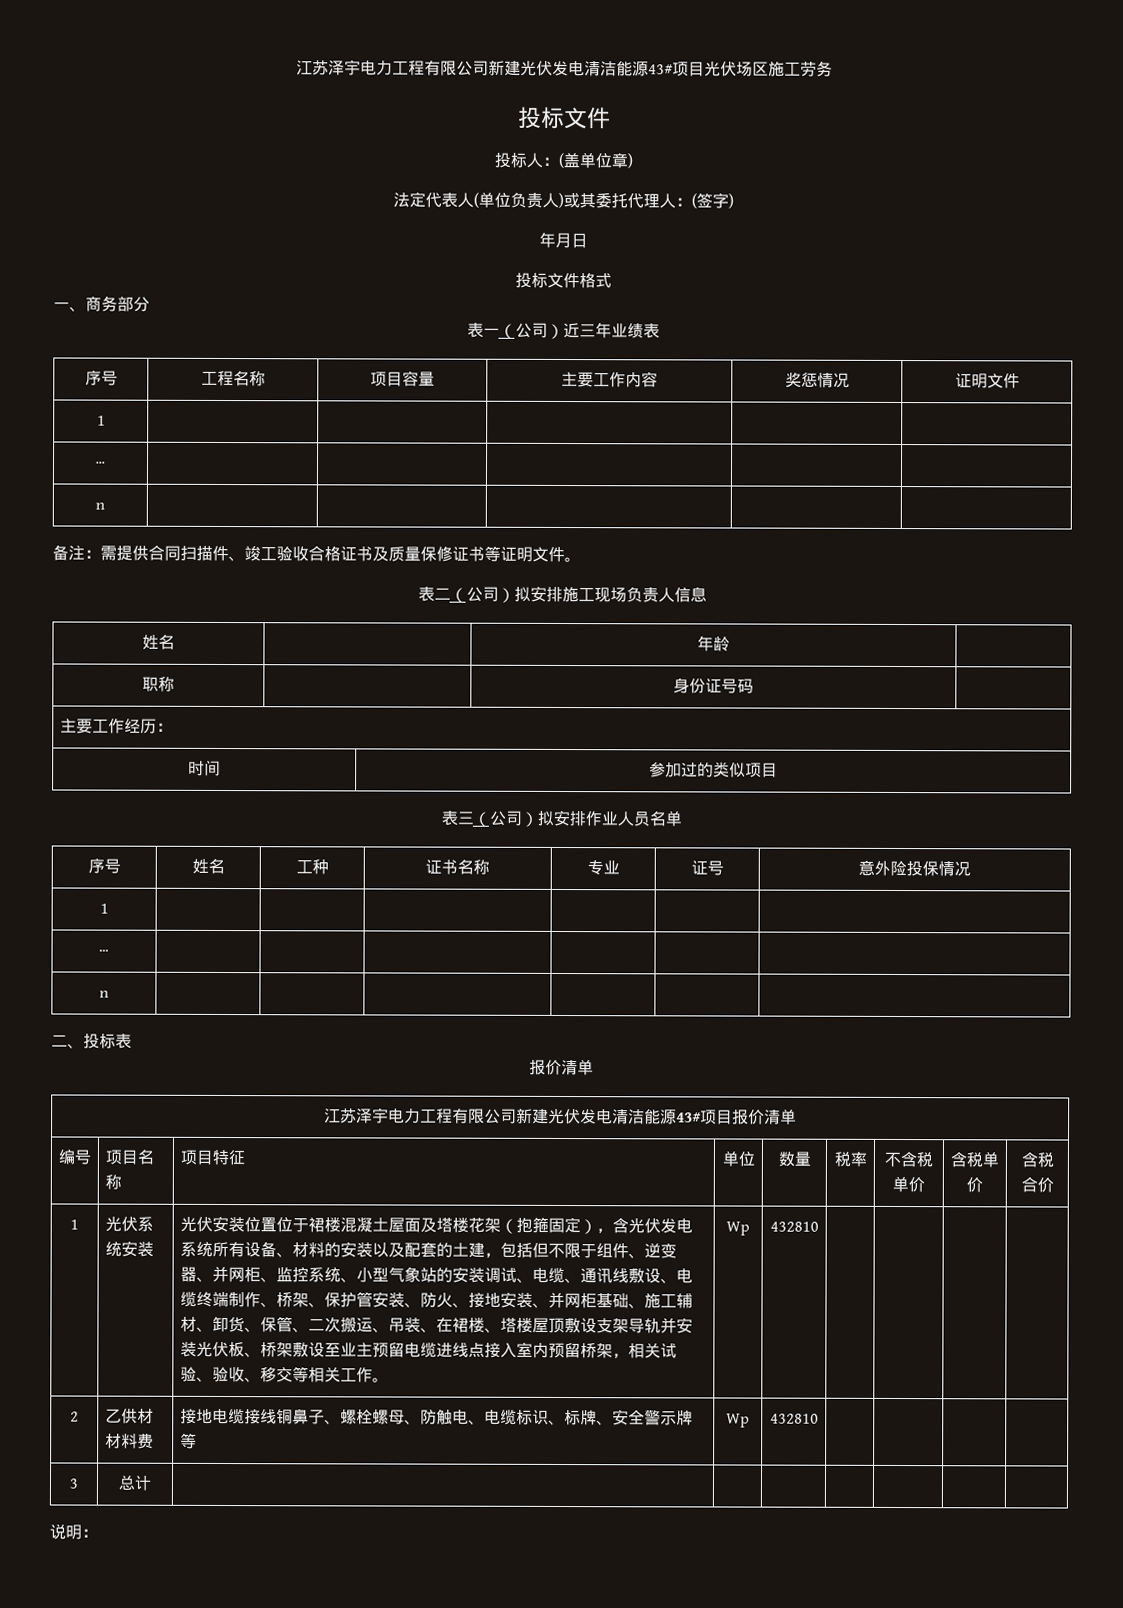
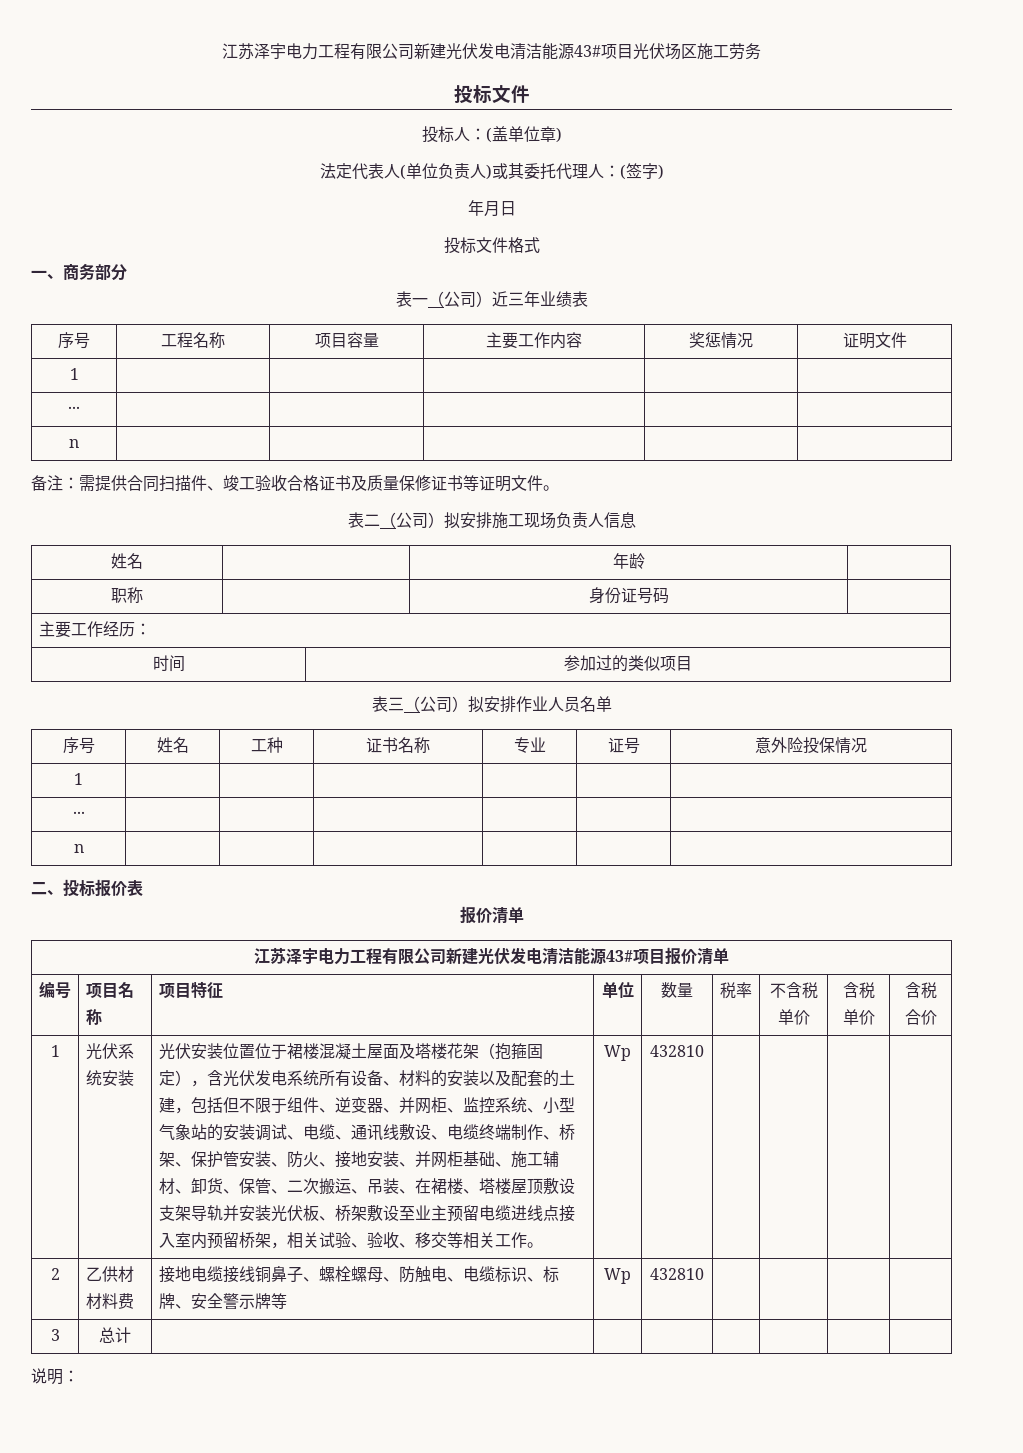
(116, 1041) none -> [95,879,127,897] 报价

